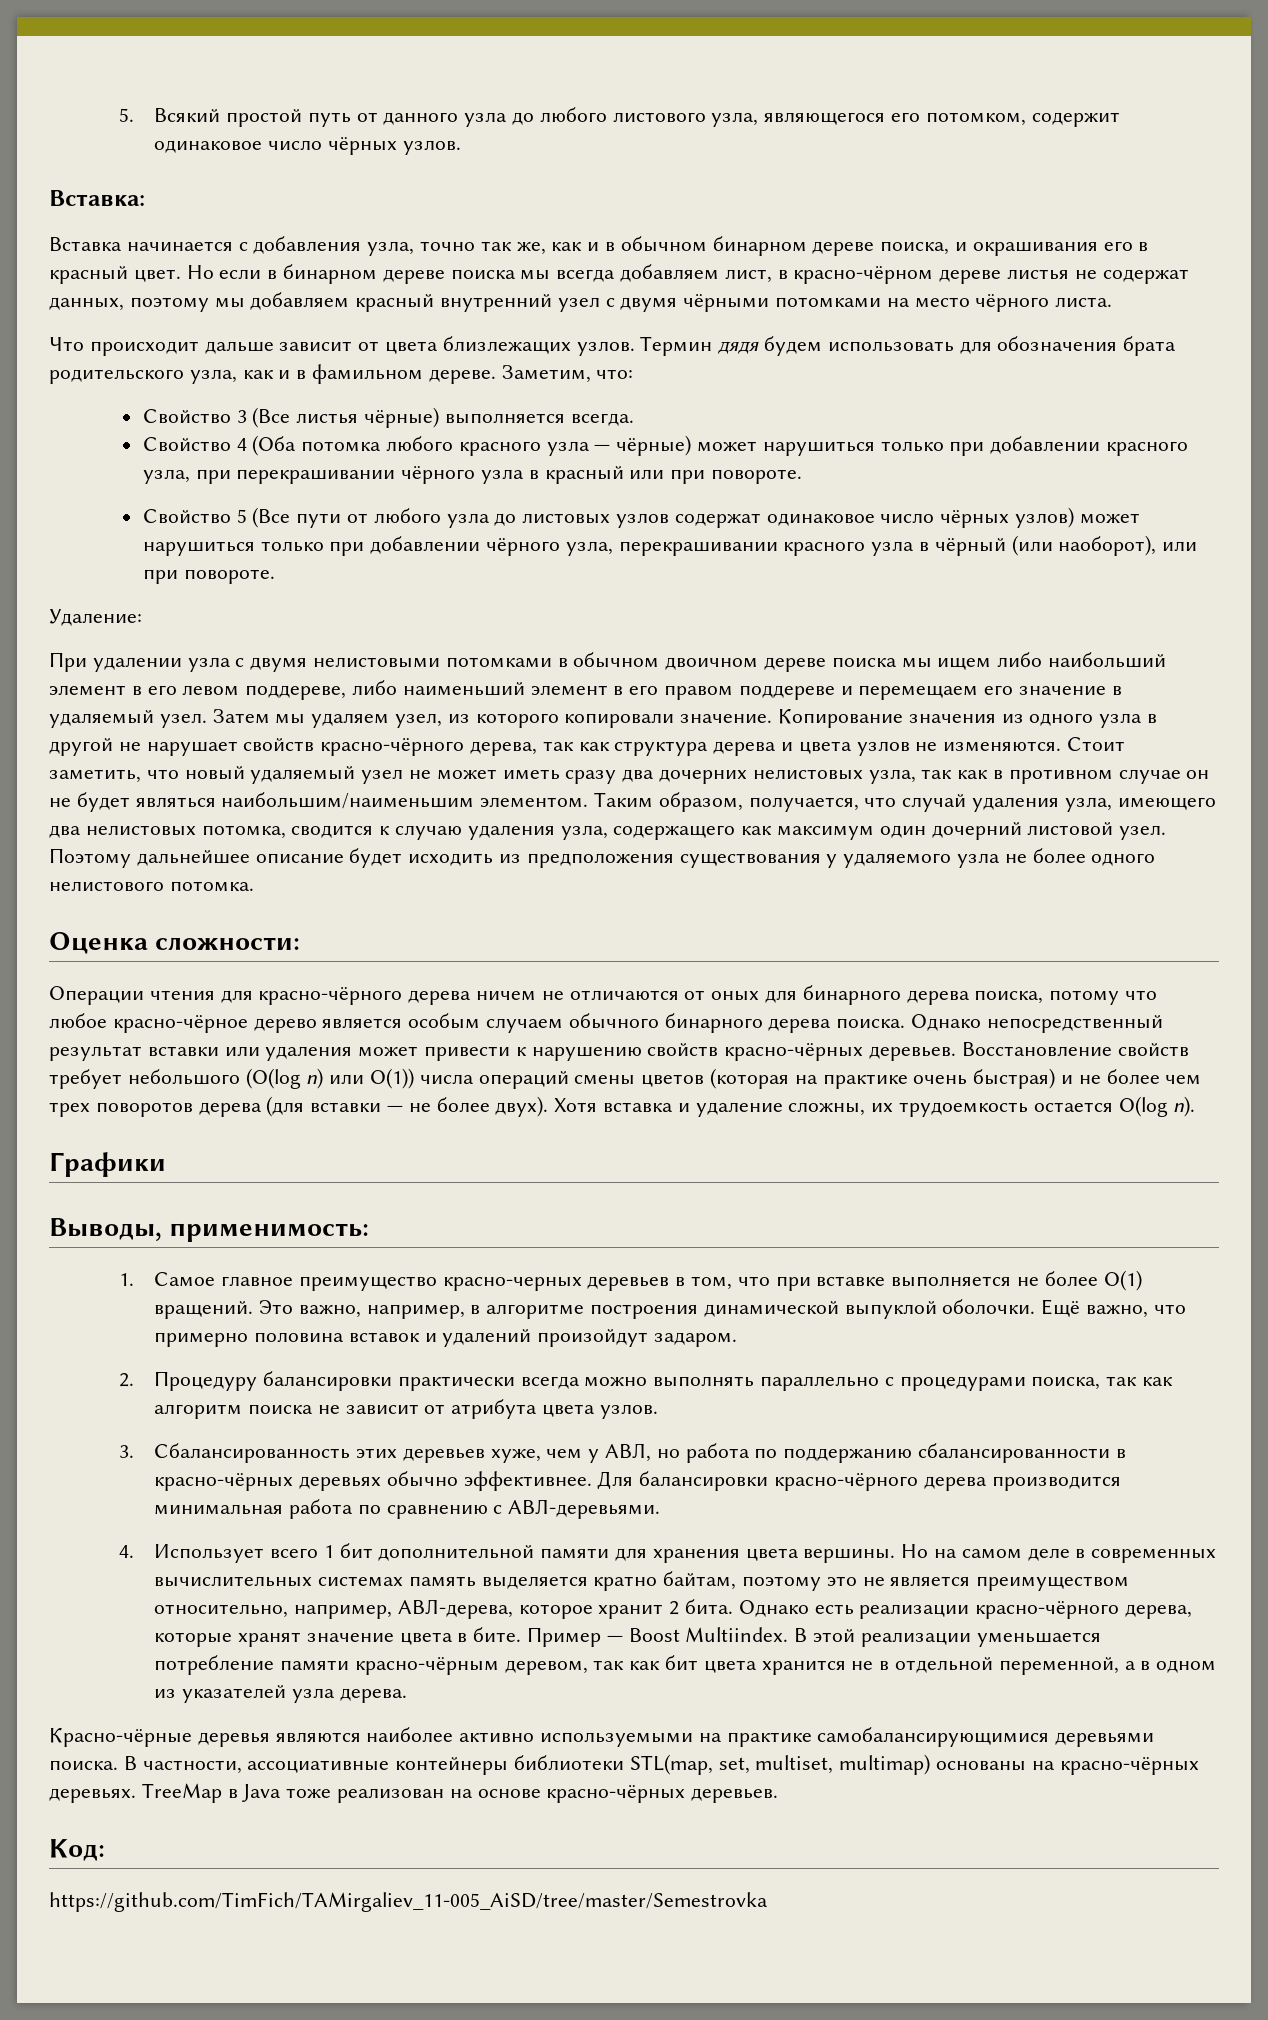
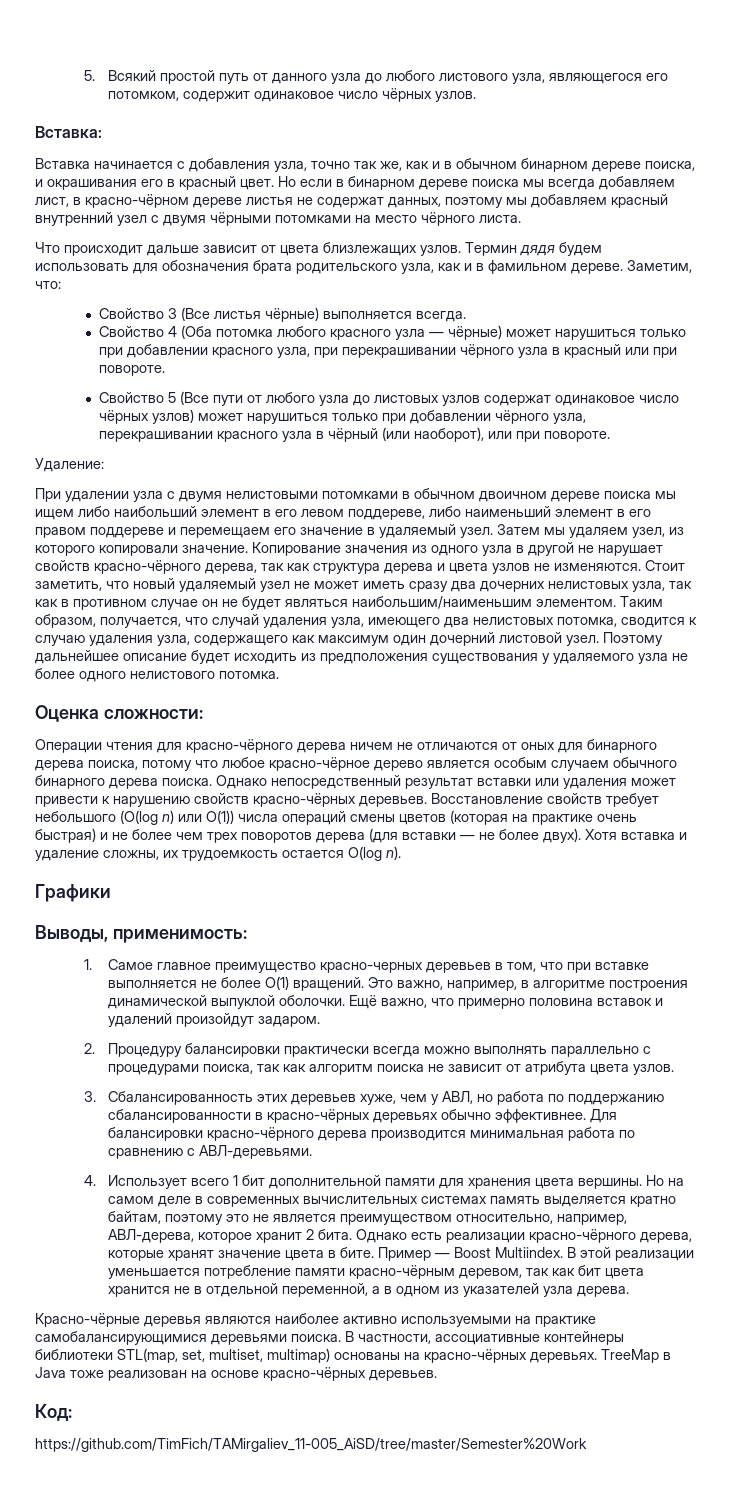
[49,1892,768,1912] https://github.com/TimFich/TAMirgaliev_11-005_AiSD/tree/master/Semestrovka -> [35,1438,587,1452] https://github.com/TimFich/TAMirgaliev_11-005_AiSD/tree/master/Semester%20Work

